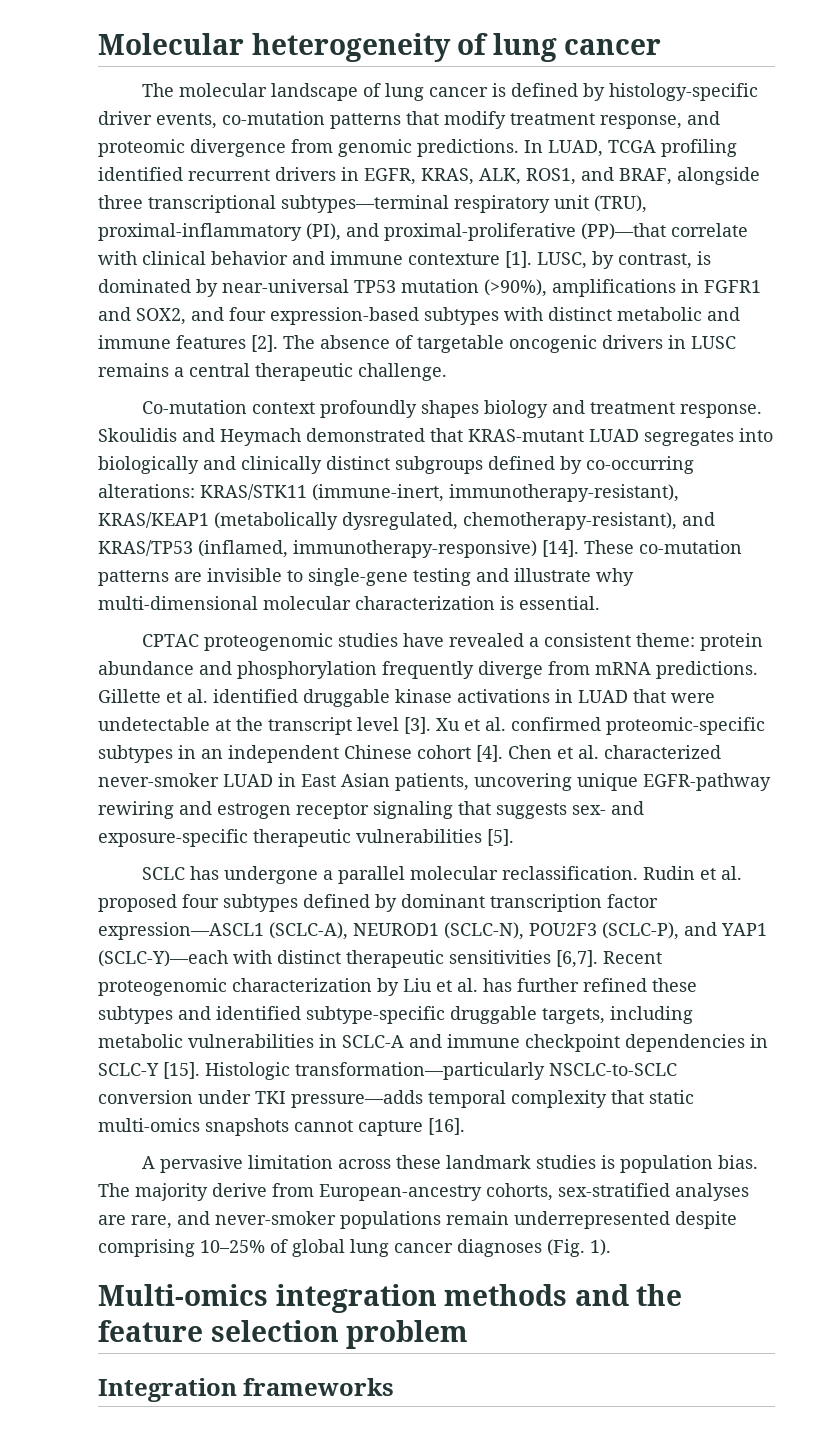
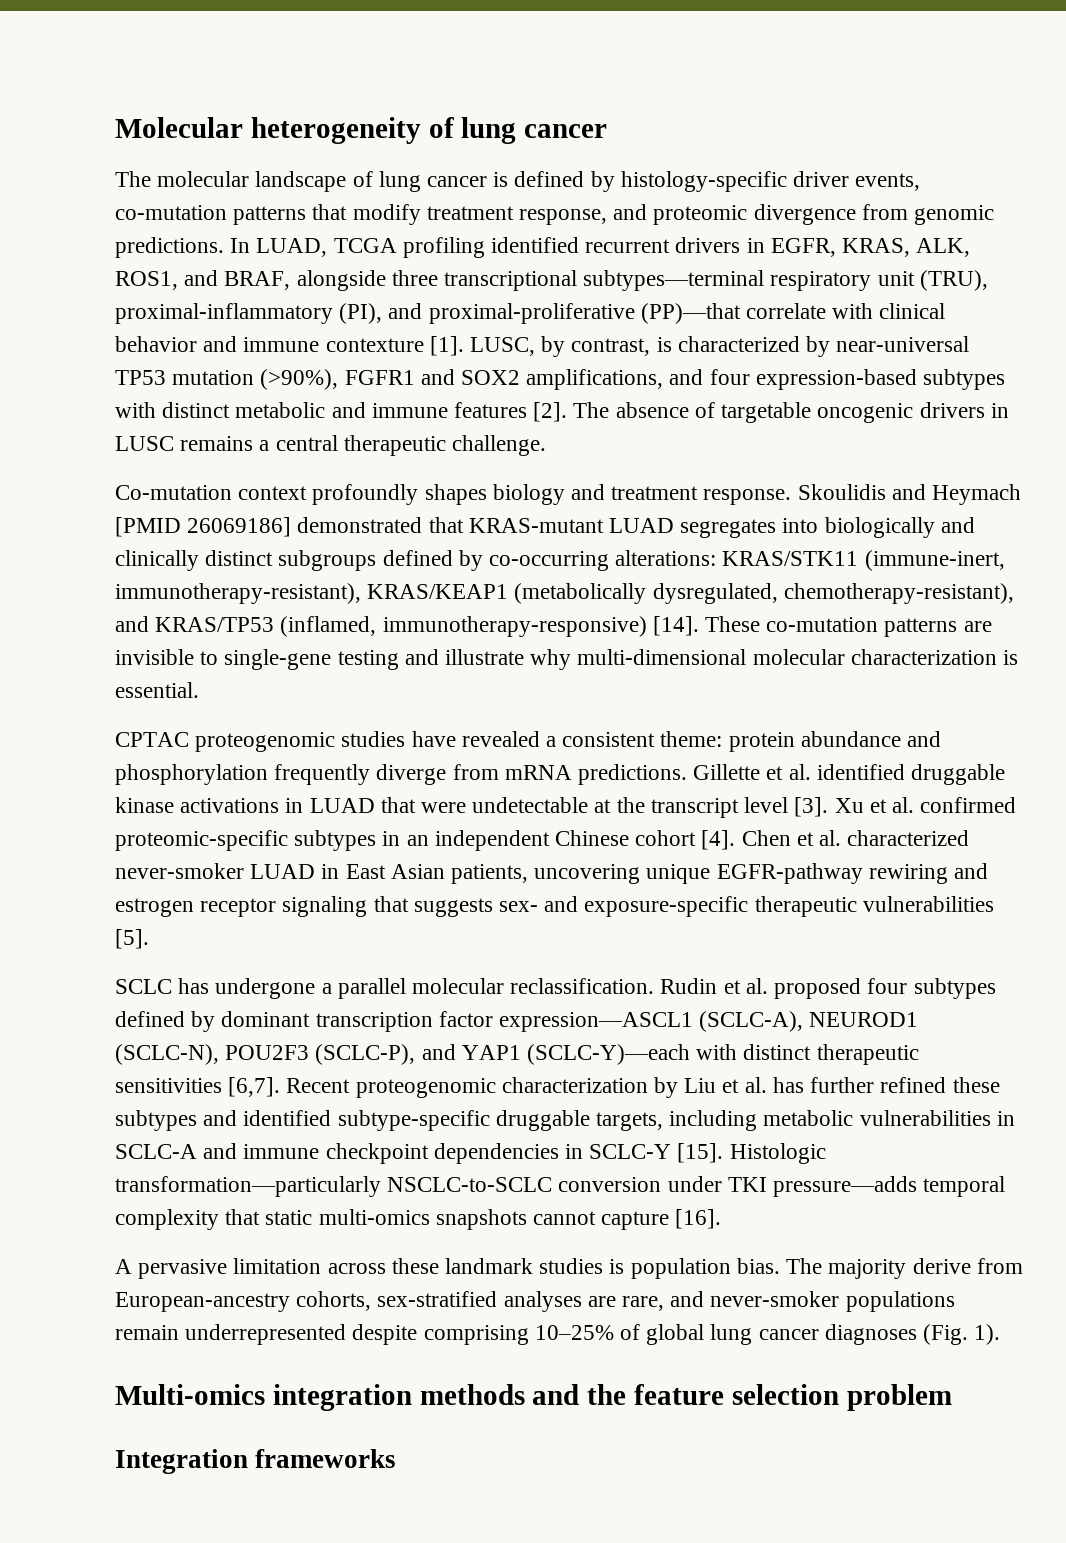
[98,279,191,293] dominated -> [677,336,800,352] characterized
[552,279,761,297] [98,307,186,325] amplifications in FGFR1 and SOX2, -> [344,369,664,390] FGFR1 and SOX2 amplifications,
(301, 437) none -> [115,517,292,537] [PMID 26069186]

